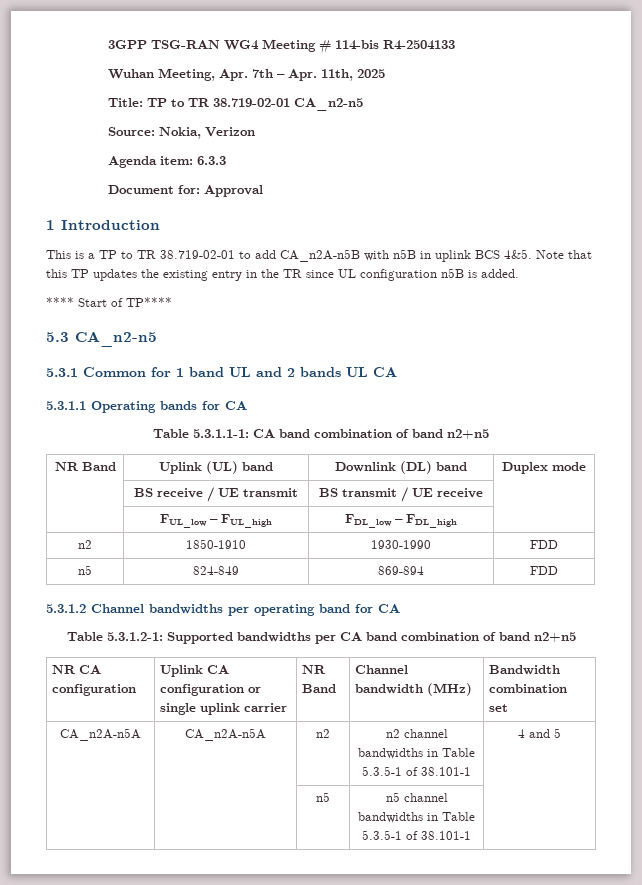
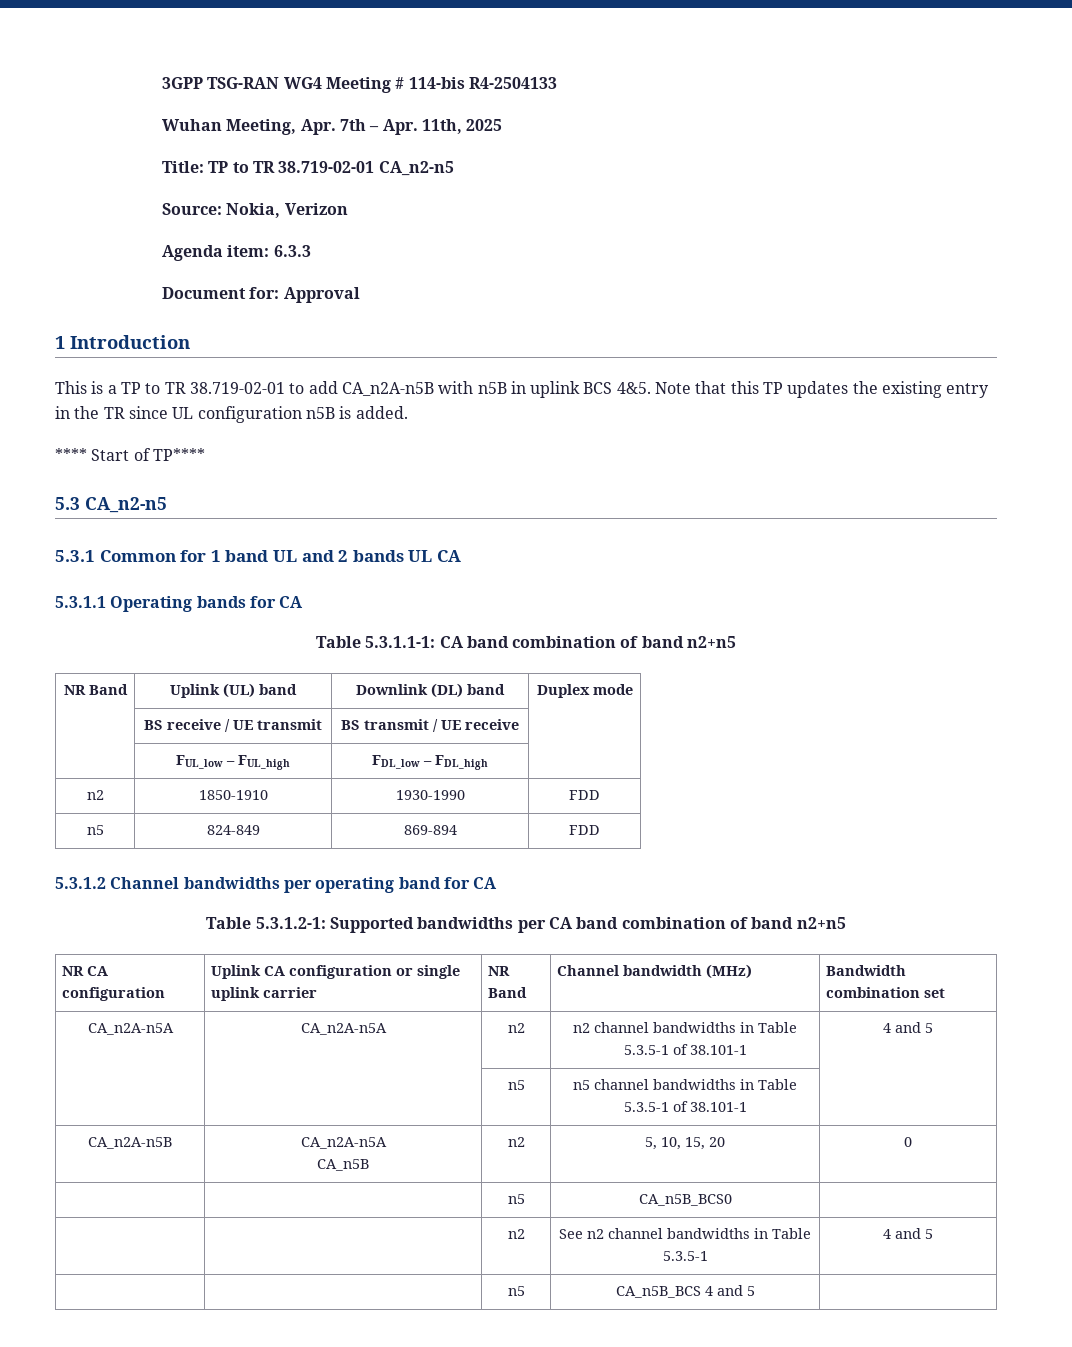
(471, 835) none -> [88,1137,172,1149] [300,1137,387,1149] [317,1159,369,1171] [507,1137,525,1147] [645,1137,725,1150] [904,1137,912,1147] [507,1194,525,1204] [638,1194,732,1206] [507,1229,525,1239] [559,1228,811,1239] [662,1251,708,1261] [883,1228,933,1239] [507,1286,525,1296] [615,1285,755,1298] // CA_n2A-n5B | CA_n2A-n5A // CA_n5B | n2 | 5, 10, 15, 20 | 0 // | | n5 | CA_n5B_BCS0 | // | | n2 | See n2 channel bandwidths in Table 5.3.5-1 | 4 and 5 // | | n5 | CA_n5B_BCS 4 and 5 |

